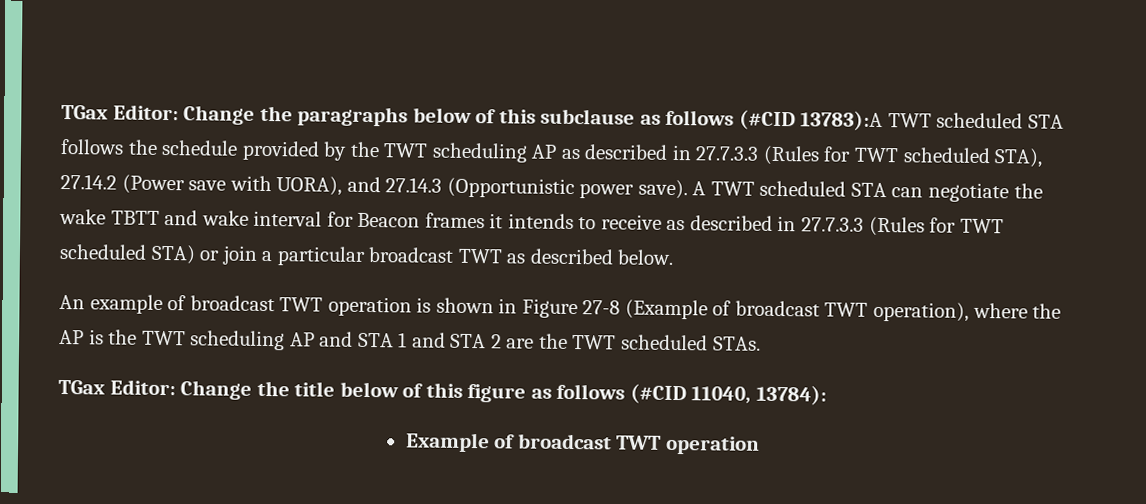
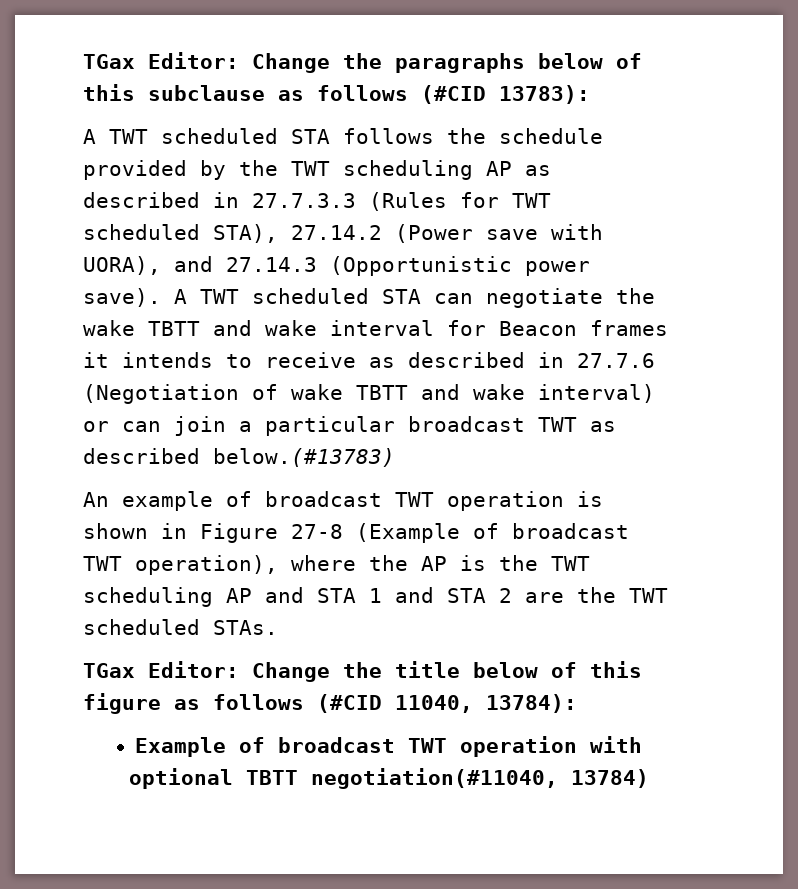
[800,110,884,132] 13783):A -> [499,85,590,104] [83,129,96,144] 13783): // A
[801,216,1004,237] [59,243,220,265] 27.7.3.3 (Rules for TWT scheduled STA) or -> [577,353,655,368] [83,384,655,404] [83,421,161,432] 27.7.6 (Negotiation of wake TBTT and wake interval) or can
[617,249,675,265] below. -> [213,448,395,467] below.(#13783)
(760, 445) none -> [590,736,643,753] [128,768,649,789] with optional TBTT negotiation(#11040, 13784)

